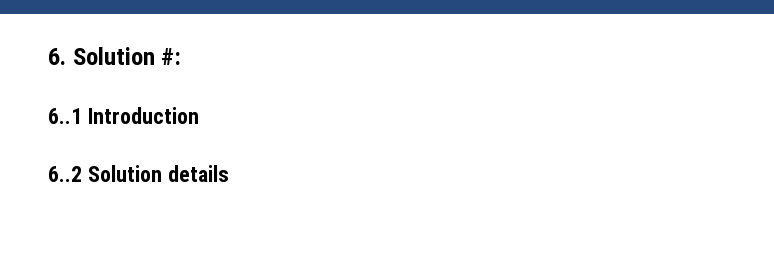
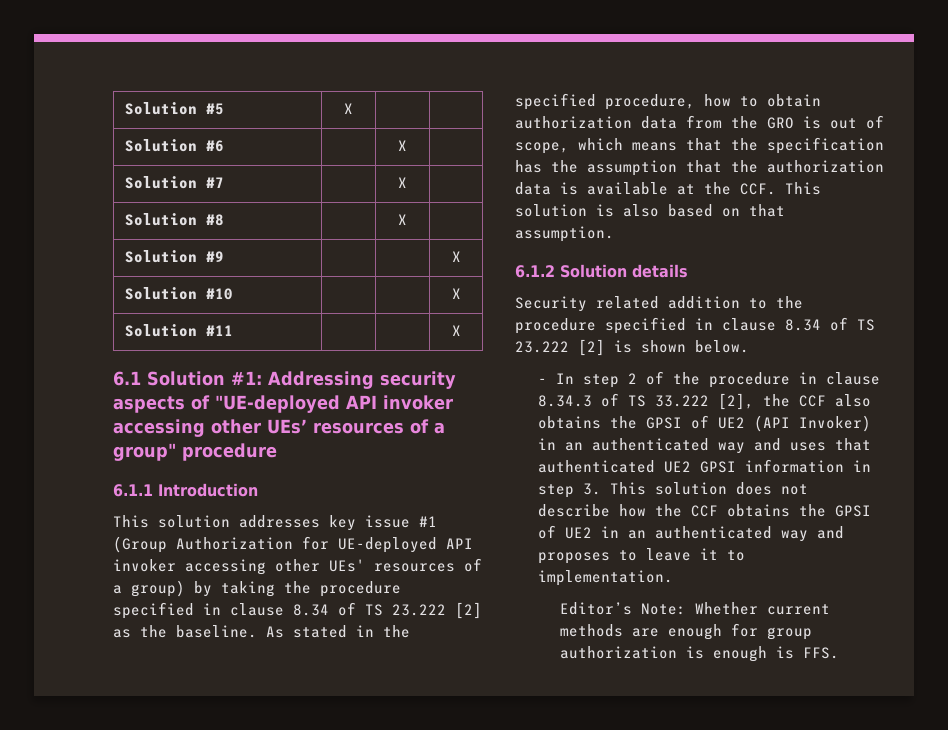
[48,47,182,65] [48,107,199,124] [48,165,229,182] 6. Solution #: // 6..1 Introduction // 6..2 Solution details -> [124,102,224,115] [344,103,353,114] [124,139,224,152] [398,140,407,151] [124,176,224,189] [398,177,407,188] [124,213,224,226] [398,214,407,225] [124,250,224,263] [451,251,461,262] [124,287,233,300] [451,288,461,299] [124,324,233,337] [451,325,461,336] [113,371,456,389] [113,395,453,413] [113,419,445,437] [113,443,277,461] [113,483,258,497] [113,515,437,531] [113,536,473,553] [113,558,482,575] [113,580,401,597] [113,602,482,619] [113,625,410,638] [515,93,821,110] [515,115,884,129] [515,137,884,154] [515,160,884,176] [515,182,821,195] [515,204,785,217] [515,226,614,242] [515,264,688,278] [515,296,803,312] [515,317,875,334] [515,339,749,356] [537,371,880,388] [537,393,871,410] [537,415,871,432] [537,438,871,454] [537,459,871,473] [537,482,808,498] [537,504,871,517] [537,525,844,542] [537,548,745,564] [537,570,673,586] [560,602,831,615] [560,623,813,640] [560,646,840,662] Solution #5 | X | | // Solution #6 | | X | // Solution #7 | | X | // Solution #8 | | X | // Solution #9 | | | X // Solution #10 | | | X // Solution #11 | | | X // 6.1 Solution #1: Addressing security aspects of "UE-deployed API invoker accessing other UEs’ resources of a group" procedure // 6.1.1 Introduction // This solution addresses key issue #1 (Group Authorization for UE-deployed API invoker accessing other UEs' resources of a group) by taking the procedure specified in clause 8.34 of TS 23.222 [2] as the baseline. As stated in the specified procedure, how to obtain authorization data from the GRO is out of scope, which means that the specification has the assumption that the authorization data is available at the CCF. This solution is also based on that assumption. // 6.1.2 Solution details // Security related addition to the procedure specified in clause 8.34 of TS 23.222 [2] is shown below. // - In step 2 of the procedure in clause 8.34.3 of TS 33.222 [2], the CCF also obtains the GPSI of UE2 (API Invoker) in an authenticated way and uses that authenticated UE2 GPSI information in step 3. This solution does not describe how the CCF obtains the GPSI of UE2 in an authenticated way and proposes to leave it to implementation. // Editor’s Note: Whether current methods are enough for group authorization is enough is FFS.

